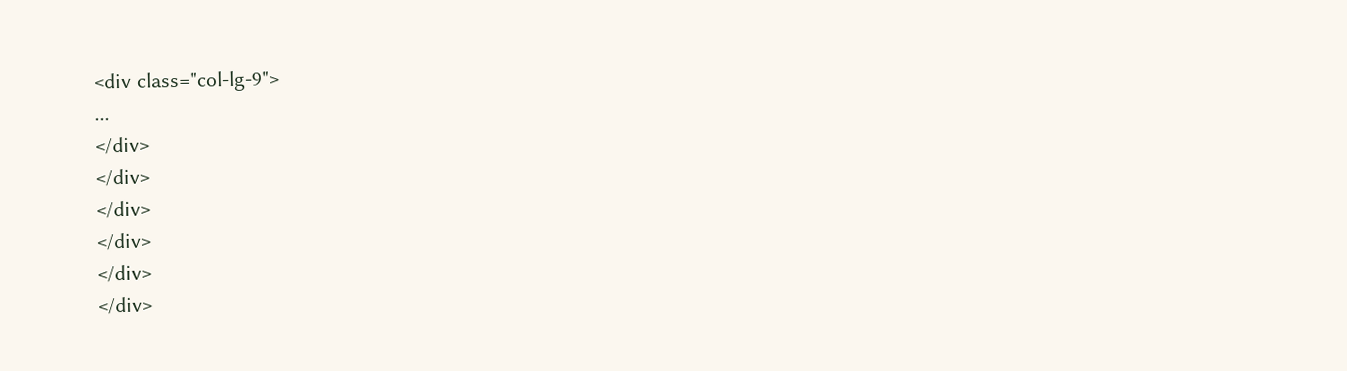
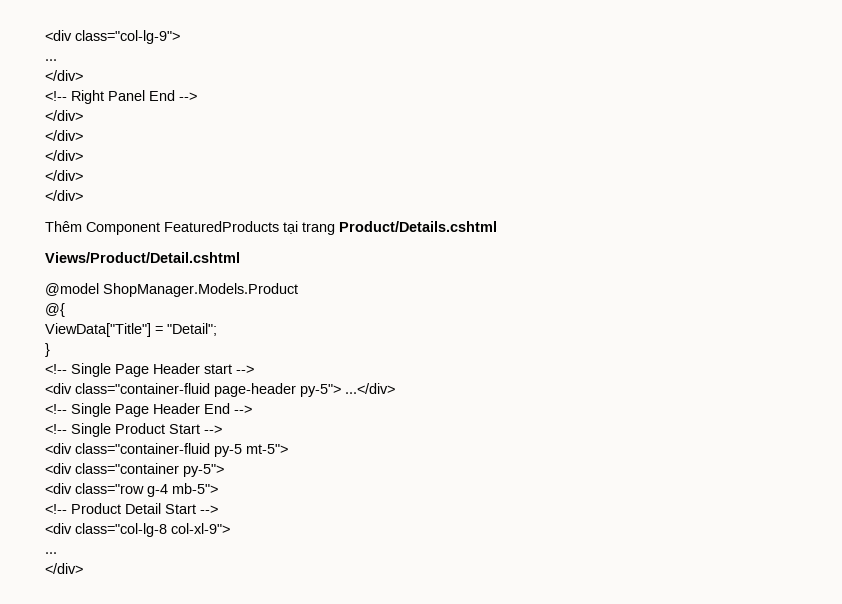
[95,168,150,187] [96,200,151,219] [96,232,152,251] [97,264,152,283] </div> // </div> // </div> // </div> -> [45,90,197,104] [45,110,83,121] [45,130,83,141] [45,150,83,161] [45,170,83,181] [45,190,83,201] [45,221,497,235] [45,252,240,263] [45,283,298,297] [45,303,65,317] [45,323,217,337] [45,343,50,357] [45,363,254,377] [45,383,395,397] [45,403,252,417] [45,423,222,437] [45,443,288,457] [45,463,224,477] [45,483,218,497] [45,503,218,514] [45,523,230,537] [45,552,57,554] <!-- Right Panel End --> // </div> // </div> // </div> // </div> // </div> // Thêm Component FeaturedProducts tại trang Product/Details.cshtml // Views/Product/Detail.cshtml // @model ShopManager.Models.Product // @{ // ViewData["Title"] = "Detail"; // } // <!-- Single Page Header start --> // <div class="container-fluid page-header py-5"> ...</div> // <!-- Single Page Header End --> // <!-- Single Product Start --> // <div class="container-fluid py-5 mt-5"> // <div class="container py-5"> // <div class="row g-4 mb-5"> // <!-- Product Detail Start --> // <div class="col-lg-8 col-xl-9"> // ...

